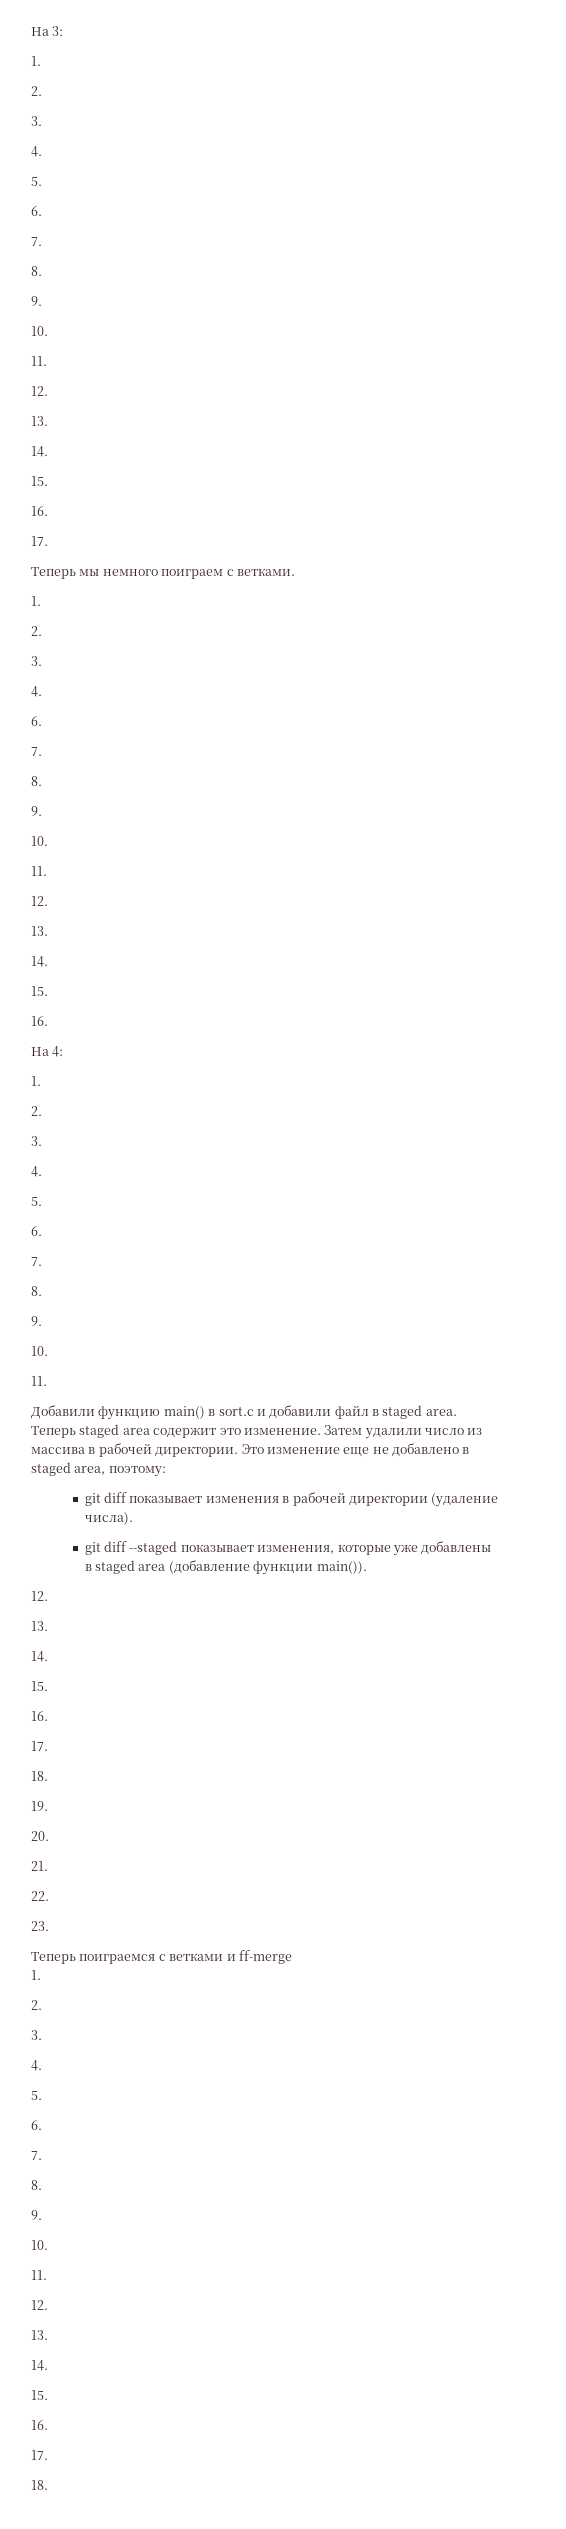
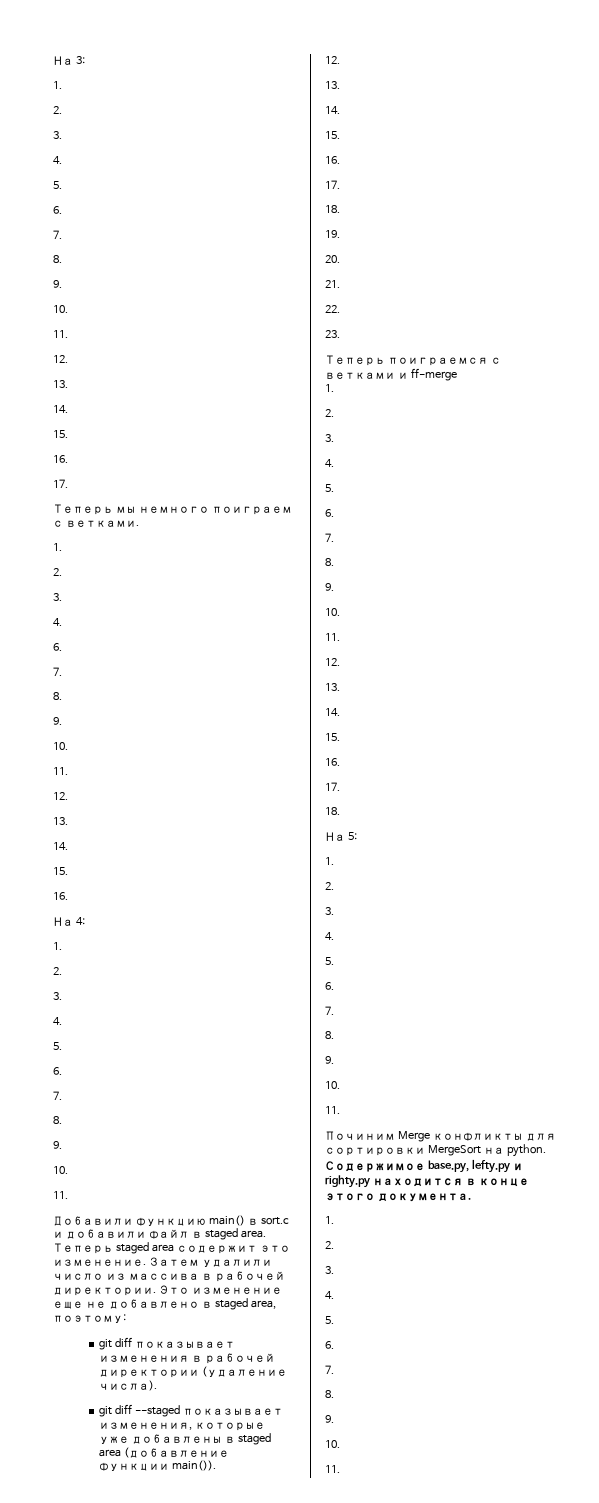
(48, 2485) none -> [325,832,357,841] [325,857,334,865] [325,882,334,890] [325,907,334,915] [325,932,334,940] [325,957,334,965] [325,982,334,990] [325,1006,334,1015] [325,1031,334,1039] [325,1056,334,1064] [325,1081,340,1089] [325,1106,340,1114] [325,1131,556,1142] [325,1144,546,1157] [325,1159,523,1173] [325,1175,529,1188] [325,1193,471,1202] [325,1216,334,1224] [325,1241,334,1249] [325,1266,334,1274] [325,1291,334,1299] [325,1316,334,1324] [325,1341,334,1349] [325,1365,334,1374] [325,1390,334,1398] [325,1415,334,1423] [325,1440,340,1448] [325,1465,340,1473] // На 5: // 1. // 2. // 3. // 4. // 5. // 6. // 7. // 8. // 9. // 10. // 11. // Починим Merge конфликты для сортировки MergeSort на python. Содержимое base.py, lefty.py и righty.py находится в конце этого документа. // 1. // 2. // 3. // 4. // 5. // 6. // 7. // 8. // 9. // 10. // 11.

